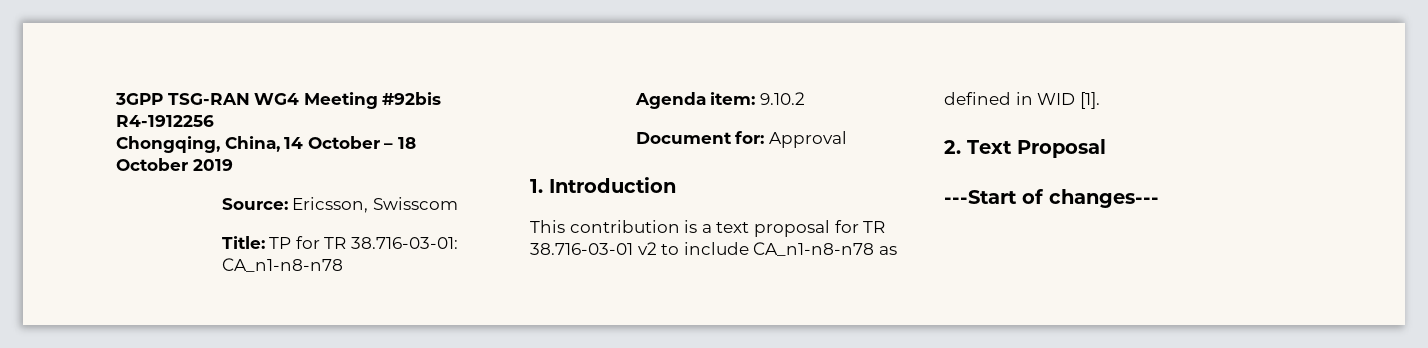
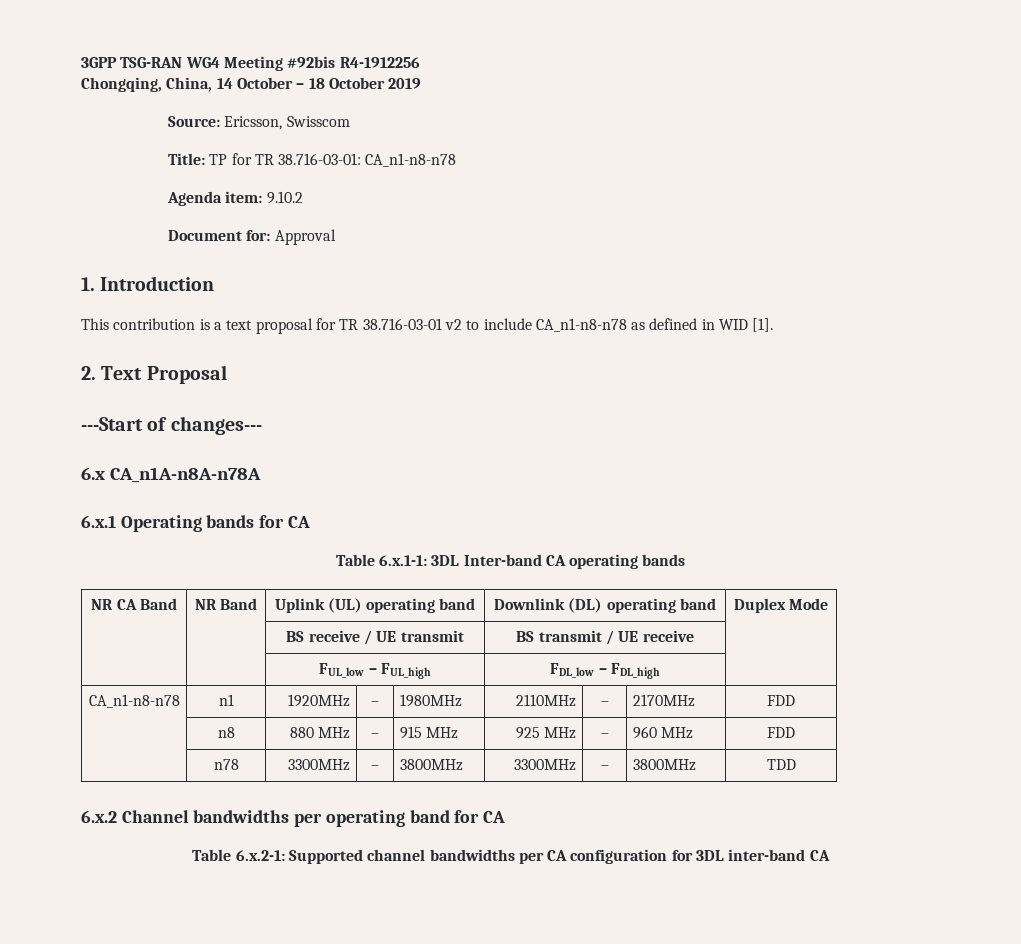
(1159, 198) none -> [81,467,261,483] [81,515,310,532] [335,554,686,569] [91,598,177,610] [194,598,258,610] [274,598,476,613] [494,598,716,613] [733,598,829,613] [286,630,464,645] [516,630,694,645] [319,663,431,679] [550,663,660,679] [88,694,180,708] [218,694,234,706] [288,694,351,707] [371,701,379,706] [399,694,462,707] [516,694,577,707] [600,701,609,706] [632,694,695,707] [767,695,795,706] [217,727,235,738] [289,727,351,739] [371,733,379,738] [399,726,459,739] [515,727,577,739] [600,733,609,738] [632,726,694,739] [767,727,795,738] [213,759,239,770] [288,759,351,771] [371,765,379,770] [399,759,463,771] [514,759,577,771] [600,765,609,770] [632,759,696,771] [766,759,796,770] [81,810,506,827] [192,849,830,864] // 6.x CA_n1A-n8A-n78A // 6.x.1 Operating bands for CA // Table 6.x.1-1: 3DL Inter-band CA operating bands // NR CA Band | NR Band | Uplink (UL) operating band | Downlink (DL) operating band | Duplex Mode // | | BS receive / UE transmit | BS transmit / UE receive | // | | FUL_low – FUL_high | FDL_low – FDL_high | // CA_n1-n8-n78 | n1 | 1920MHz | – | 1980MHz | 2110MHz | – | 2170MHz | FDD // | n8 | 880 MHz | – | 915 MHz | 925 MHz | – | 960 MHz | FDD // | n78 | 3300MHz | – | 3800MHz | 3300MHz | – | 3800MHz | TDD // 6.x.2 Channel bandwidths per operating band for CA // Table 6.x.2-1: Supported channel bandwidths per CA configuration for 3DL inter-band CA

